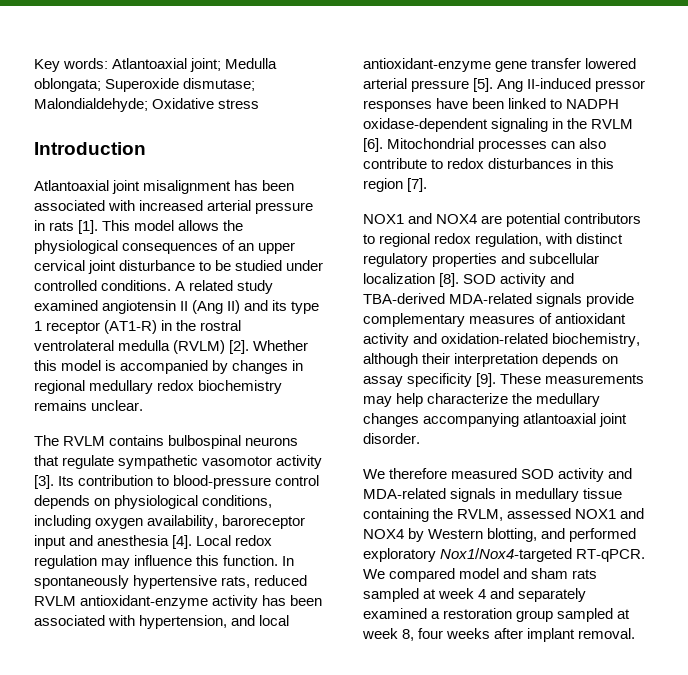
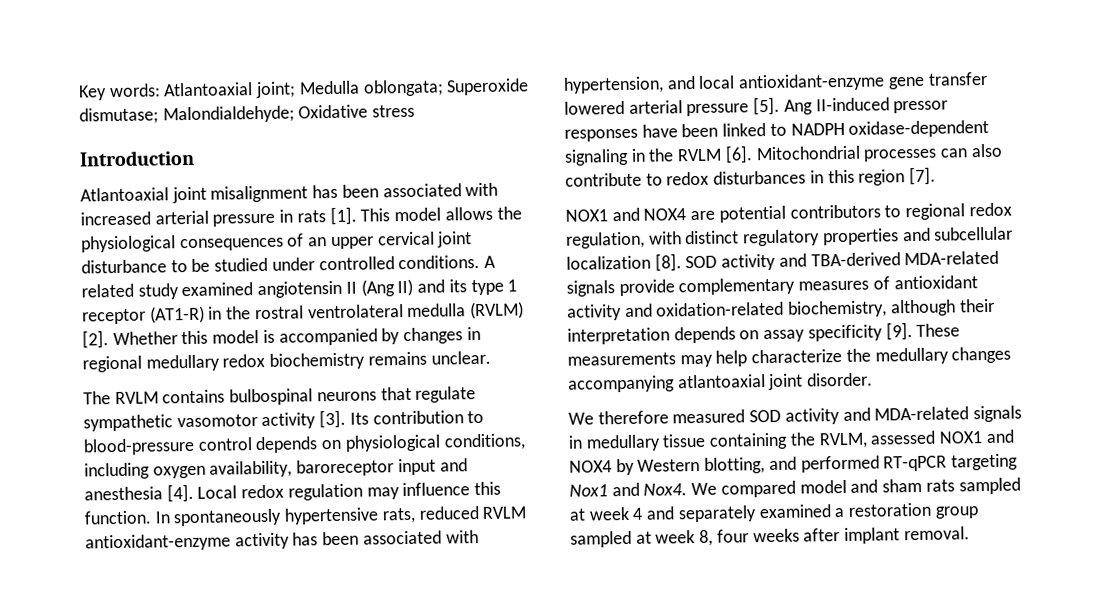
[363,548,646,562] exploratory Nox1/Nox4-targeted RT-qPCR. -> [883,453,1019,472] [569,482,688,497] RT-qPCR targeting Nox1 and Nox4.

